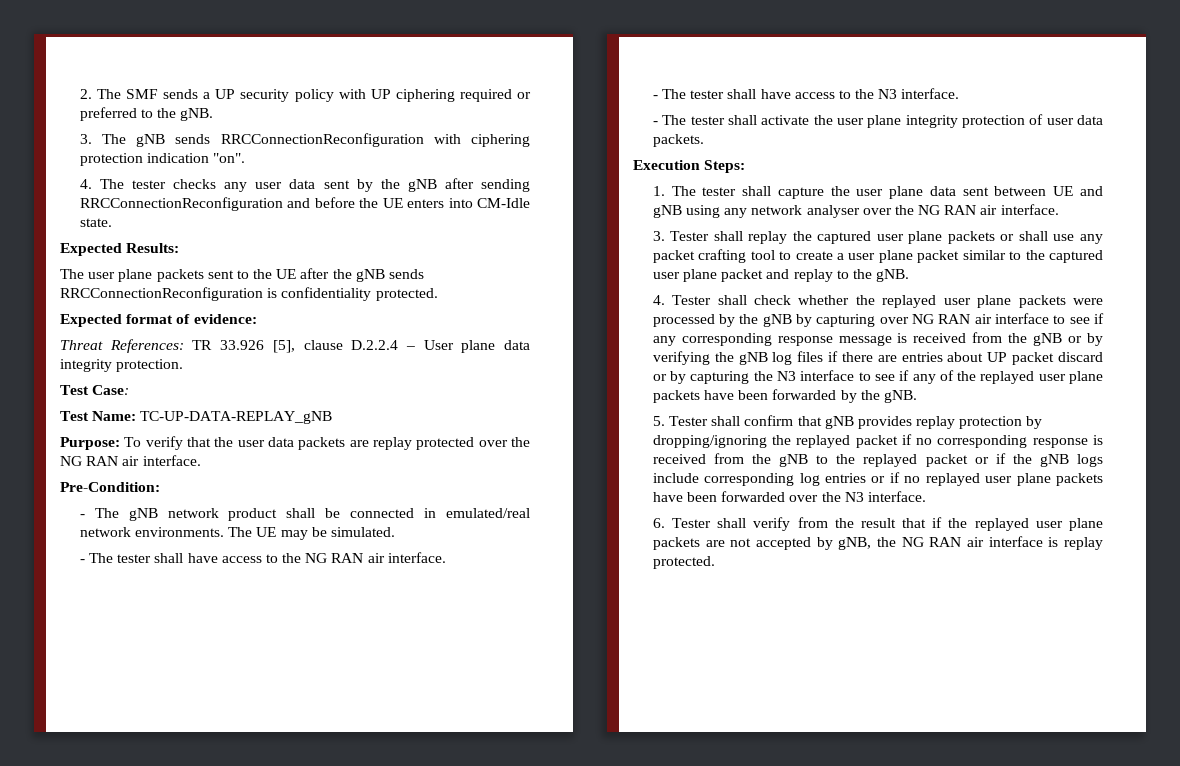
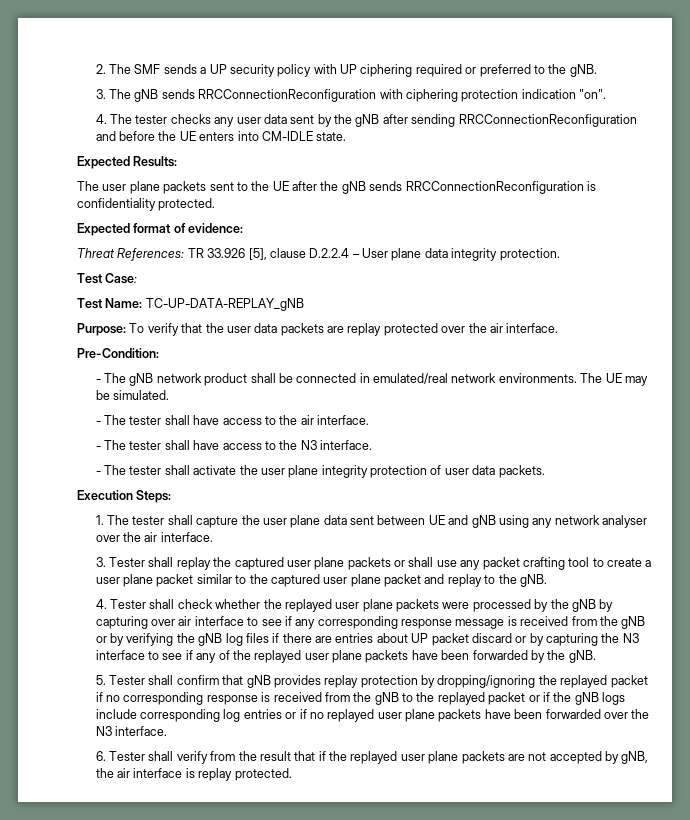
[477,198,530,208] CM-Idle -> [261,131,313,141] CM-IDLE
[60,456,119,466] NG RAN -> (487, 328) none
[305,553,364,563] NG RAN -> (298, 420) none
[918,205,977,215] NG RAN -> (142, 537) none
[912,314,971,324] NG RAN -> (176, 622) none
[901,537,962,547] NG RAN -> (114, 773) none

